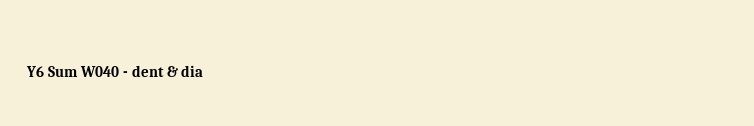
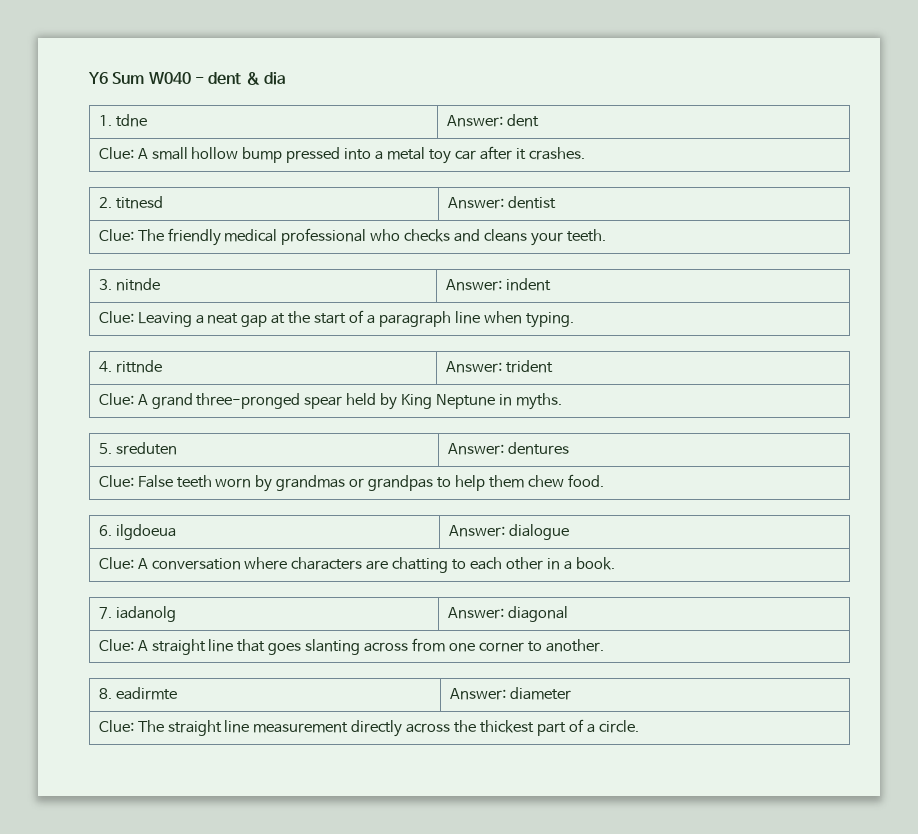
(204, 71) none -> [98,114,147,127] [446,114,539,127] [98,146,585,164] [98,196,163,209] [447,196,556,209] [98,228,606,246] [98,278,160,291] [445,278,551,291] [98,310,574,328] [98,360,162,373] [445,360,553,373] [98,393,562,410] [98,442,177,455] [447,442,569,455] [98,474,604,492] [98,524,176,540] [448,524,569,540] [98,557,615,573] [98,606,176,622] [447,606,568,622] [98,638,604,655] [98,687,177,700] [449,687,571,700] [98,719,639,737] // 1. tdne | Answer: dent // Clue: A small hollow bump pressed into a metal toy car after it crashes. // 2. titnesd | Answer: dentist // Clue: The friendly medical professional who checks and cleans your teeth. // 3. nitnde | Answer: indent // Clue: Leaving a neat gap at the start of a paragraph line when typing. // 4. rittnde | Answer: trident // Clue: A grand three-pronged spear held by King Neptune in myths. // 5. sreduten | Answer: dentures // Clue: False teeth worn by grandmas or grandpas to help them chew food. // 6. ilgdoeua | Answer: dialogue // Clue: A conversation where characters are chatting to each other in a book. // 7. iadanolg | Answer: diagonal // Clue: A straight line that goes slanting across from one corner to another. // 8. eadirmte | Answer: diameter // Clue: The straight line measurement directly across the thickest part of a circle.

